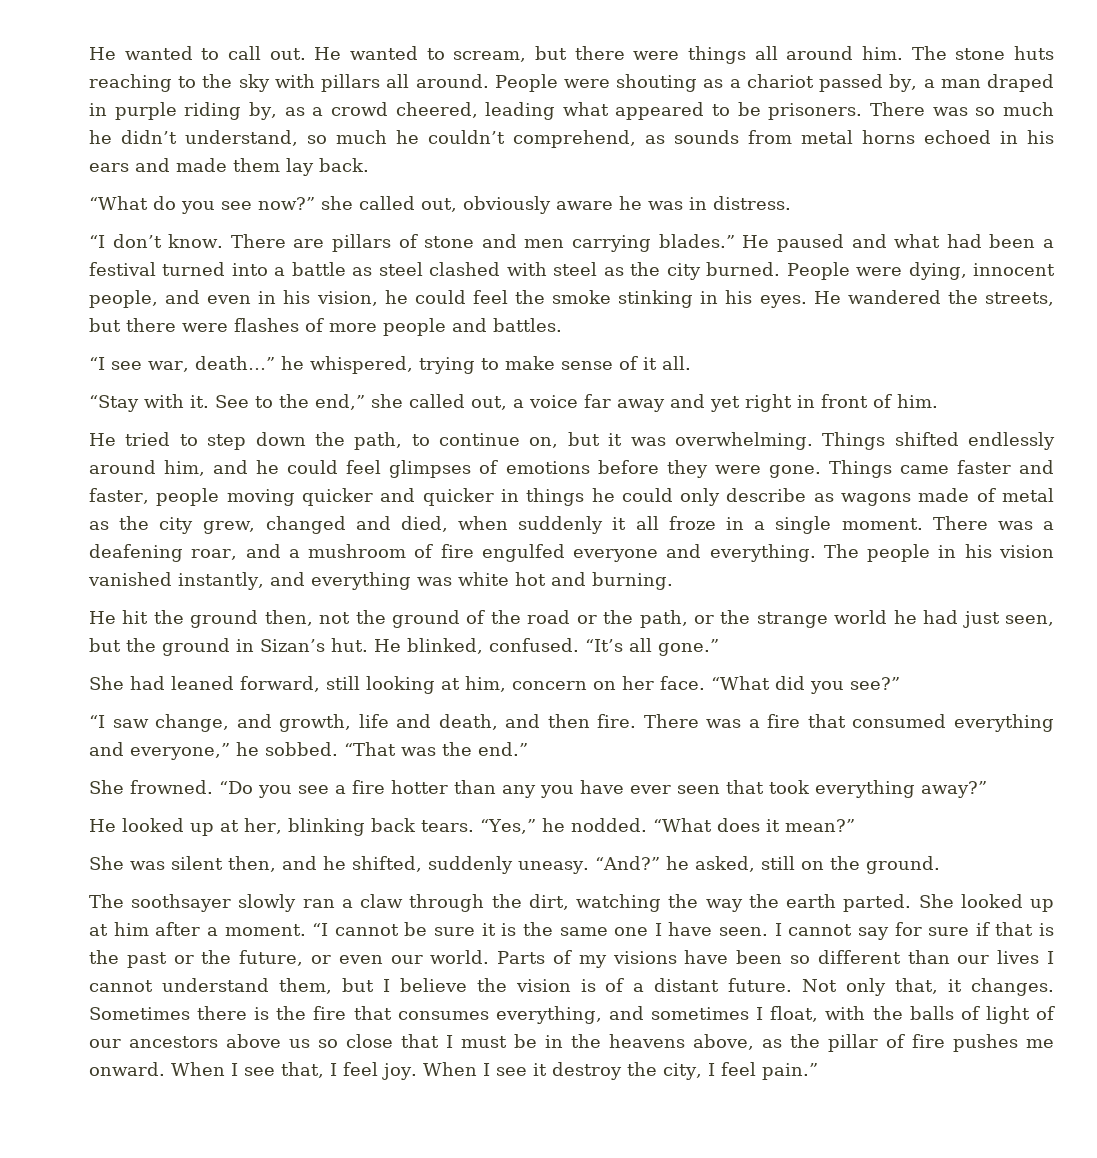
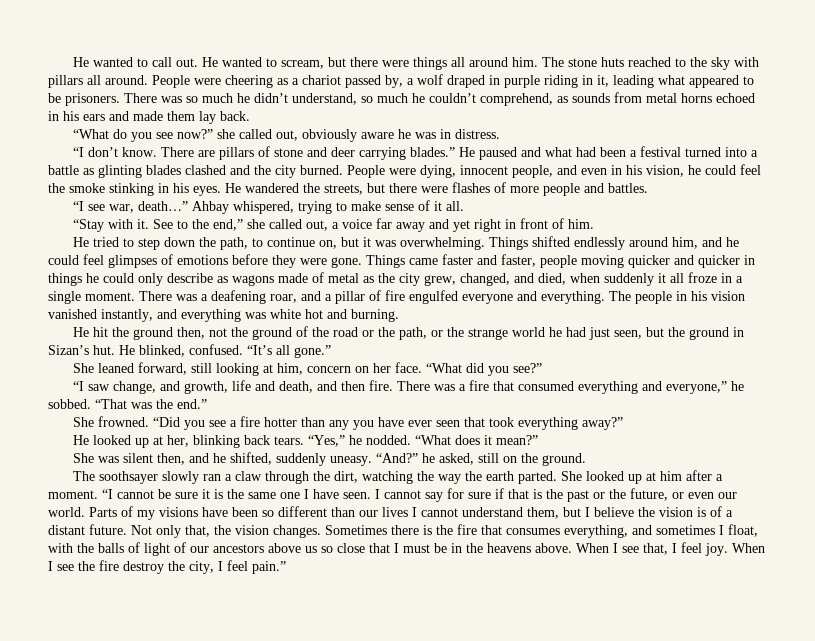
[89,74,172,92] reaching -> [627,57,671,67] reached
[616,74,698,92] shouting -> [225,75,273,88] cheering
[940,79,981,88] man -> [417,74,443,85] wolf
[248,102,478,120] by, as a crowd cheered, -> [582,75,609,87] in it,
[524,239,565,248] men -> [330,147,355,157] deer
[378,262,624,276] steel clashed with steel as -> [98,165,250,178] glinting blades clashed and
[280,356,304,370] he -> [191,201,229,214] Ahbay
[265,516,346,534] changed -> [460,273,510,286] changed,
[308,544,407,558] mushroom -> [335,291,365,304] pillar
[130,676,165,690] had -> (94, 368) none
[219,781,253,794] “Do -> [152,417,180,427] “Did
[948,979,963,992] it -> [214,525,269,535] the vision
[693,1034,1054,1052] [89,1062,165,1076] above, as the pillar of fire pushes me onward. -> [535,543,572,553] above.
[532,1063,547,1076] it -> [78,560,119,571] the fire

